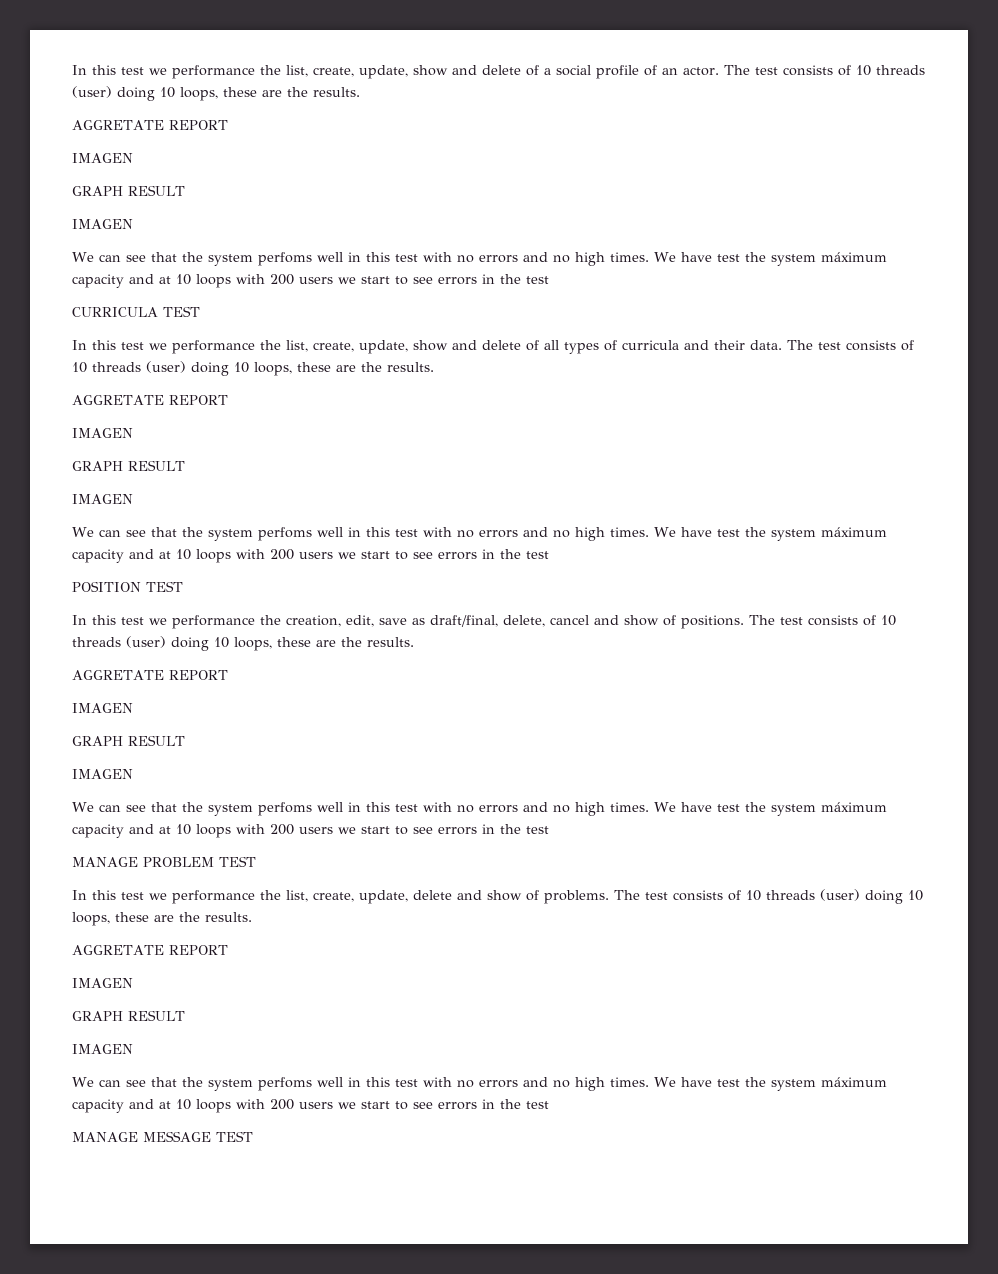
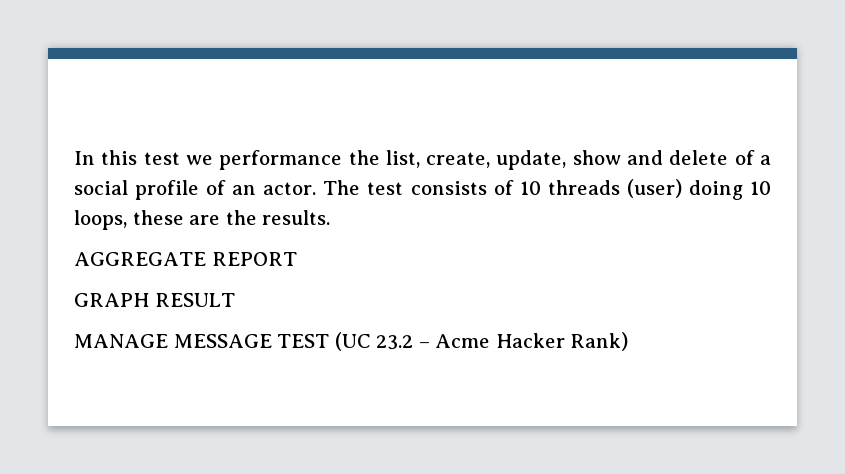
[72,120,228,130] [72,153,133,163] [72,185,185,196] [72,219,133,229] [72,252,887,266] [72,274,549,288] [72,306,200,317] [72,340,914,354] [72,361,434,376] [72,395,228,405] [72,428,133,438] [72,460,185,471] [72,494,133,504] [72,527,887,541] [72,549,549,563] [72,581,183,592] [72,615,896,629] [72,636,414,651] [72,670,228,680] [72,703,133,713] [72,735,185,746] [72,769,133,779] [72,802,887,816] [72,824,549,838] [72,856,256,867] [72,889,923,904] [72,912,252,926] [72,945,228,955] [72,978,133,988] [72,1010,185,1021] [72,1044,133,1054] [72,1077,887,1091] [72,1099,549,1113] [72,1131,253,1142] AGGRETATE REPORT // IMAGEN // GRAPH RESULT // IMAGEN // We can see that the system perfoms well in this test with no errors and no high times. We have test the system máximum capacity and at 10 loops with 200 users we start to see errors in the test // CURRICULA TEST // In this test we performance the list, create, update, show and delete of all types of curricula and their data. The test consists of 10 threads (user) doing 10 loops, these are the results. // AGGRETATE REPORT // IMAGEN // GRAPH RESULT // IMAGEN // We can see that the system perfoms well in this test with no errors and no high times. We have test the system máximum capacity and at 10 loops with 200 users we start to see errors in the test // POSITION TEST // In this test we performance the creation, edit, save as draft/final, delete, cancel and show of positions. The test consists of 10 threads (user) doing 10 loops, these are the results. // AGGRETATE REPORT // IMAGEN // GRAPH RESULT // IMAGEN // We can see that the system perfoms well in this test with no errors and no high times. We have test the system máximum capacity and at 10 loops with 200 users we start to see errors in the test // MANAGE PROBLEM TEST // In this test we performance the list, create, update, delete and show of problems. The test consists of 10 threads (user) doing 10 loops, these are the results. // AGGRETATE REPORT // IMAGEN // GRAPH RESULT // IMAGEN // We can see that the system perfoms well in this test with no errors and no high times. We have test the system máximum capacity and at 10 loops with 200 users we start to see errors in the test // MANAGE MESSAGE TEST -> [74,252,297,266] [74,293,235,307] [74,332,629,351] AGGREGATE REPORT // GRAPH RESULT // MANAGE MESSAGE TEST (UC 23.2 – Acme Hacker Rank)

